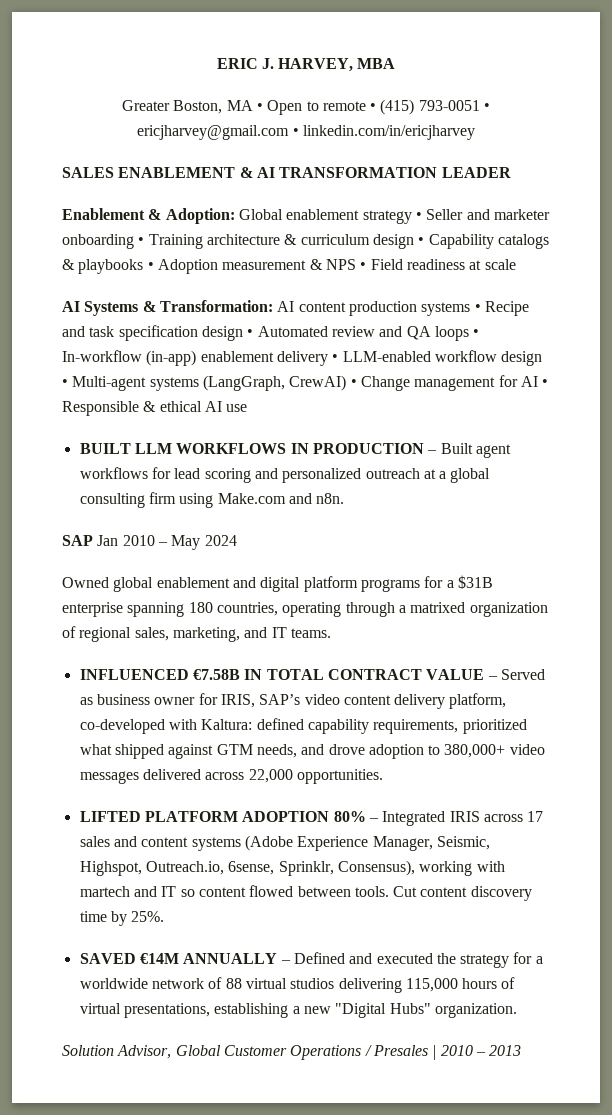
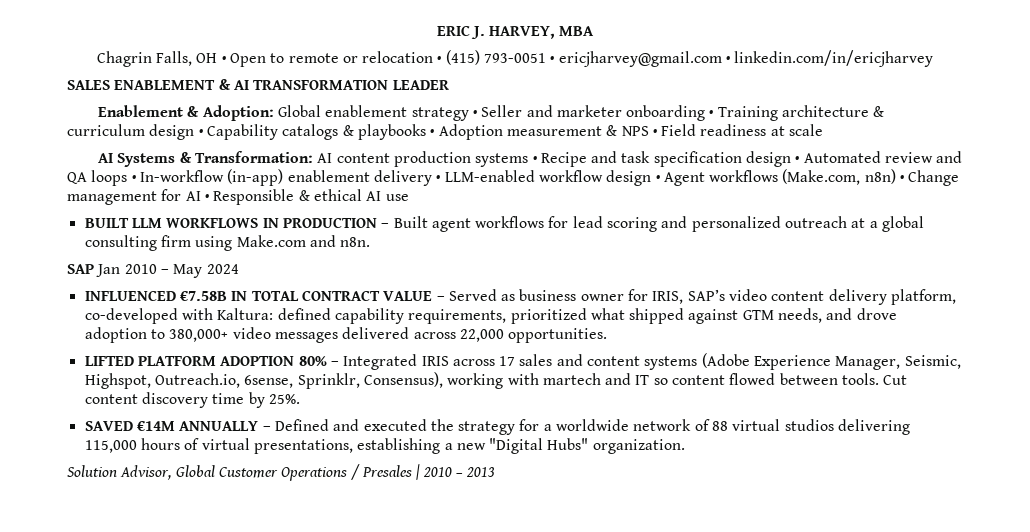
[121,100,253,114] Greater Boston, MA -> [96,51,218,67] Chagrin Falls, OH
(366, 106) none -> [342,51,434,63] or relocation
[72,375,347,391] Multi-agent systems (LangGraph, CrewAI) -> [663,169,896,186] Agent workflows (Make.com, n8n)
[62,575,493,592] [62,602,548,617] [62,626,331,642] // Owned global enablement and digital platform programs for a $31B enterprise spanning 180 countries, operating through a matrixed organization of regional sales, marketing, and IT teams. -> (239, 269) none

